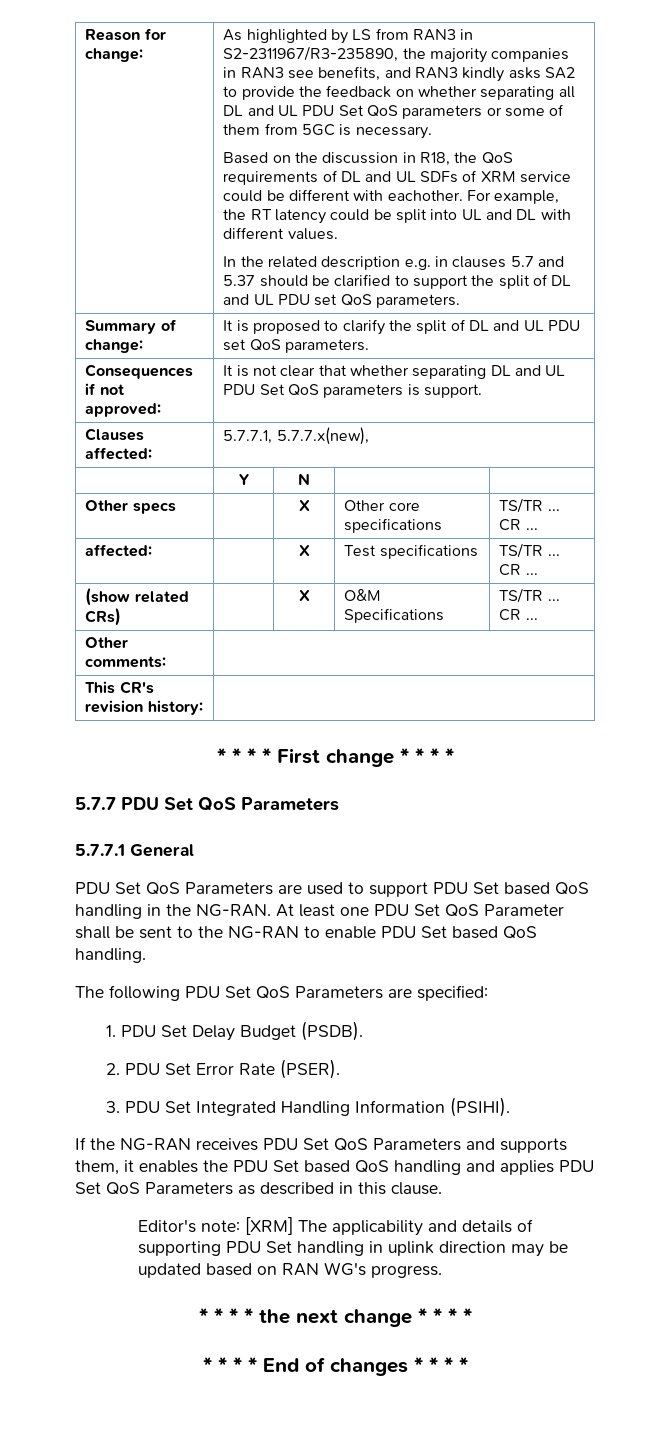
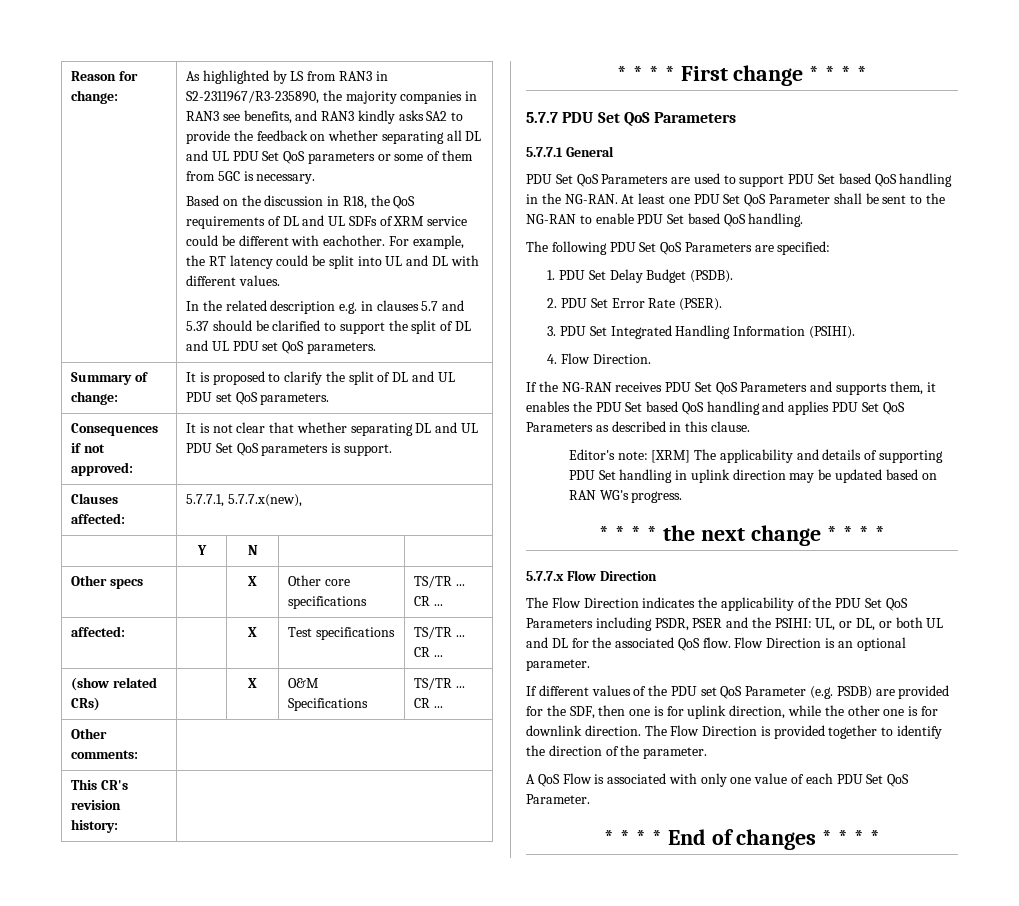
(511, 1107) none -> [547,353,651,364] // 4. Flow Direction.
(472, 1315) none -> [526,570,657,581] [526,597,908,611] [526,617,944,631] [526,637,906,651] [526,659,590,671] [526,685,950,699] [526,705,938,719] [526,725,943,739] [526,745,708,759] [526,773,910,787] [526,794,590,804] // 5.7.7.x Flow Direction // The Flow Direction indicates the applicability of the PDU Set QoS Parameters including PSDR, PSER and the PSIHI: UL, or DL, or both UL and DL for the associated QoS flow. Flow Direction is an optional parameter. // If different values of the PDU set QoS Parameter (e.g. PSDB) are provided for the SDF, then one is for uplink direction, while the other one is for downlink direction. The Flow Direction is provided together to identify the direction of the parameter. // A QoS Flow is associated with only one value of each PDU Set QoS Parameter.

